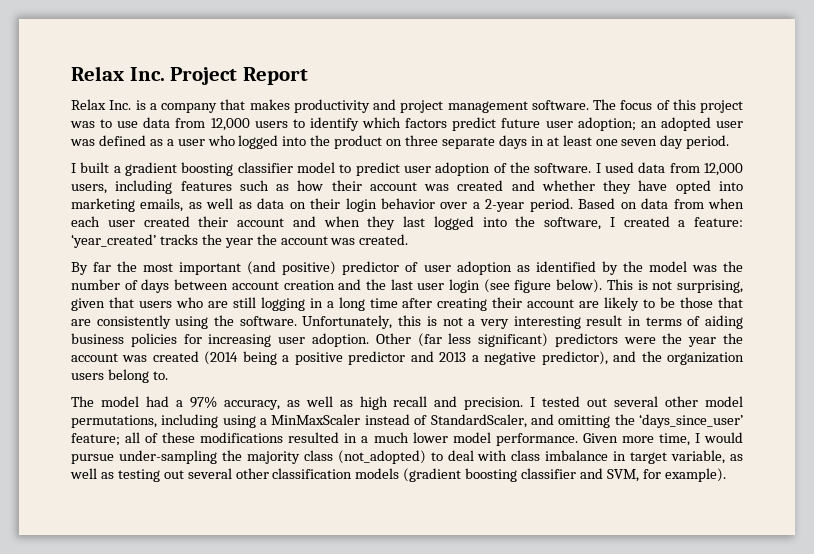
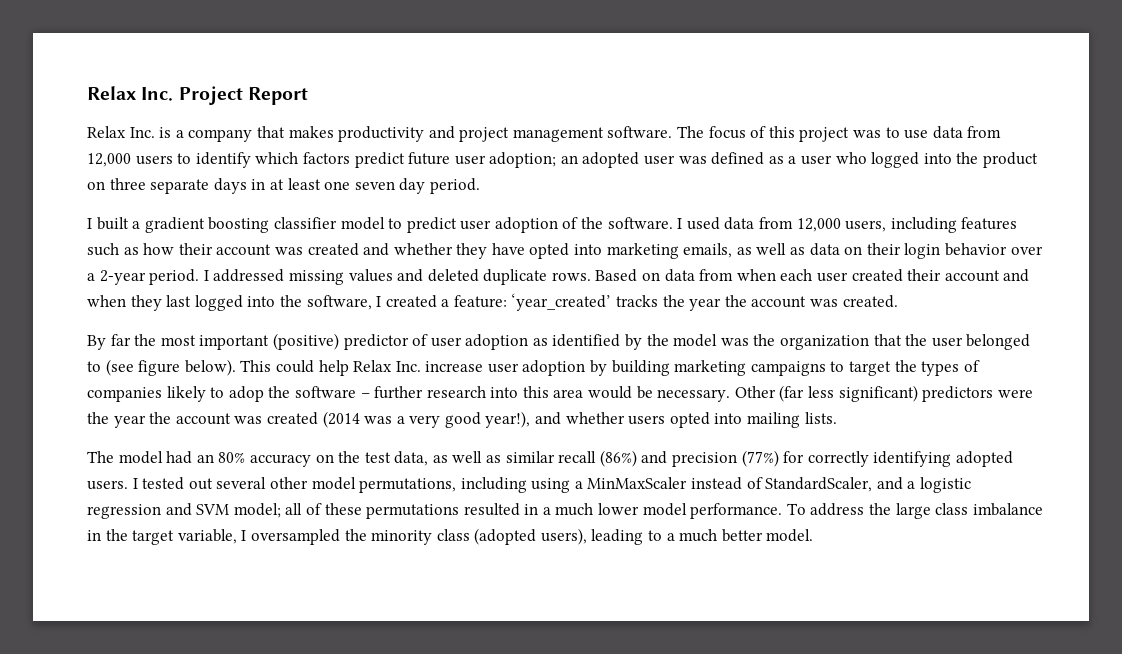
(573, 205) none -> [203,269,591,285] I addressed missing values and deleted duplicate rows.
[247,261,337,275] (and positive) -> [272,333,339,350] (positive)
[71,279,743,293] [71,297,744,311] [71,315,743,329] [71,333,369,347] number of days between account creation and the last user login (see figure below). This is not surprising, given that users who are still logging in a long time after creating their account are likely to be those that are consistently using the software. Unfortunately, this is not a very interesting result in terms of aiding business policies for increasing user adoption. -> [780,334,1031,350] [87,359,980,376] [87,386,731,402] organization that the user belonged to (see figure below). This could help Relax Inc. increase user adoption by building marketing campaigns to target the types of companies likely to adop the software – further research into this area would be necessary.
[242,351,744,365] [71,369,168,383] [71,396,524,410] being a positive predictor and 2013 a negative predictor), and the organization users belong to. // The model had a 97% accuracy, as well as high recall and precision. -> [364,411,837,428] [87,450,1013,467] [87,480,128,490] was a very good year!), and whether users opted into mailing lists. // The model had an 80% accuracy on the test data, as well as similar recall (86%) and precision (77%) for correctly identifying adopted users.
[558,414,743,428] [71,433,120,446] omitting the ‘days_since_user’ feature; -> [907,477,972,493] [87,503,281,519] a logistic regression and SVM model;
[200,432,284,443] modifications -> [366,504,460,519] permutations
[582,432,743,446] [71,450,508,464] Given more time, I would pursue under-sampling the majority class (not_adopted) to deal with -> [786,503,931,519] To address the large
(627, 456) none -> [105,529,128,541] the
[730,454,744,461] [70,468,726,482] as well as testing out several other classification models (gradient boosting classifier and SVM, for example). -> [241,528,814,545] I oversampled the minority class (adopted users), leading to a much better model.

